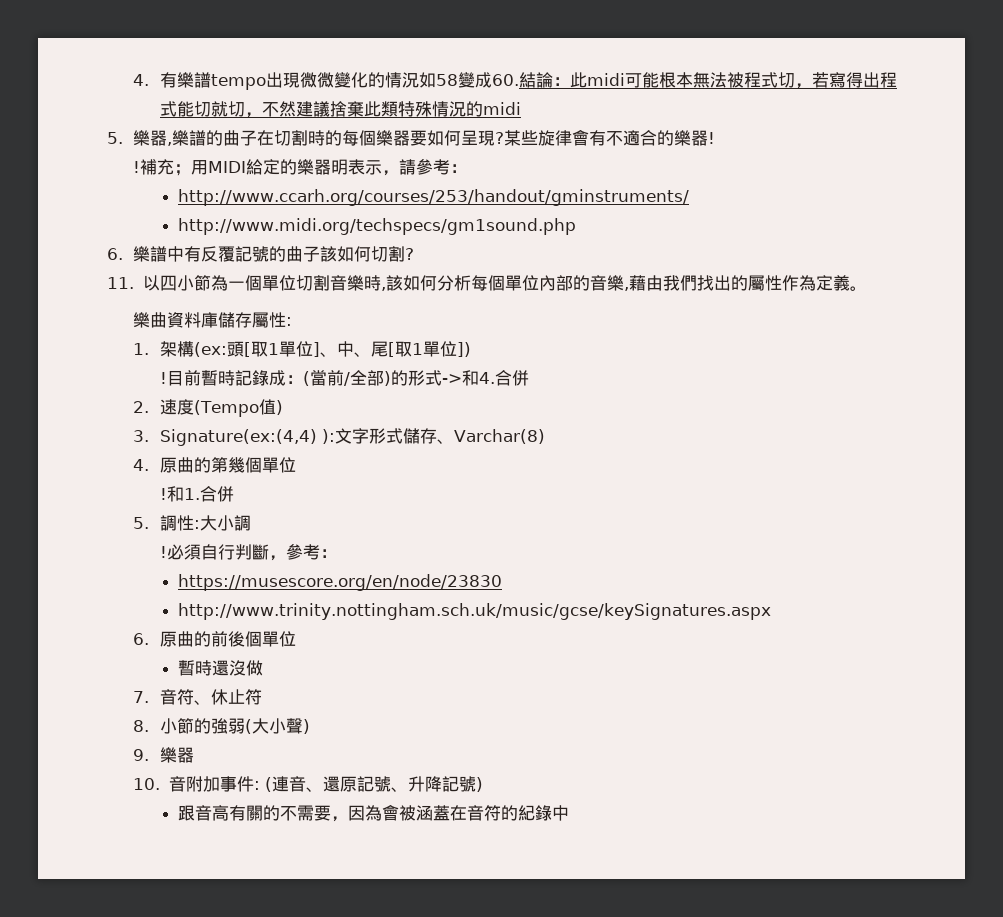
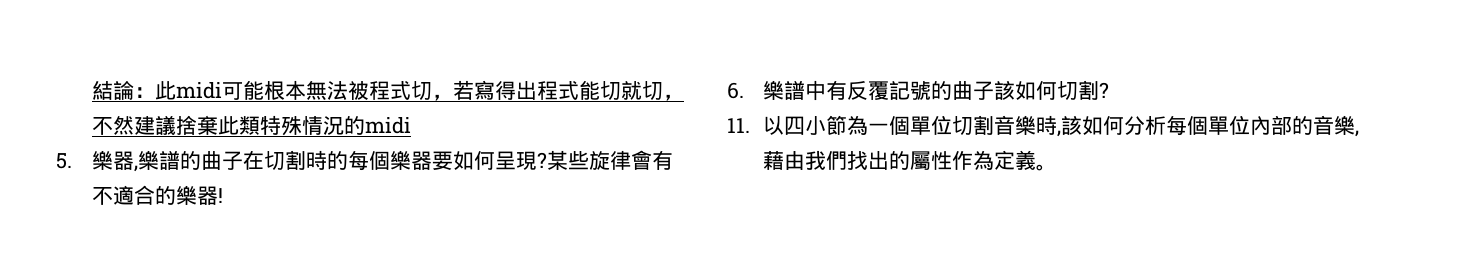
[133,72,519,90] 4.有樂譜tempo出現微微變化的情況如58變成60. -> (91, 90) none
[133,158,468,176] [178,189,690,206] [178,218,577,235] // !補充；用MIDI給定的樂器明表示，請參考： // http://www.ccarh.org/courses/253/handout/gminstruments/ // http://www.midi.org/techspecs/gm1sound.php -> (223, 195) none
[133,312,293,328] [133,341,471,357] [159,370,529,386] [133,399,283,417] [133,428,545,446] [133,457,296,473] [159,486,234,502] [133,515,251,531] [159,543,337,561] [178,574,503,591] [178,603,772,620] [133,631,296,647] [178,660,264,676] [133,689,262,705] [133,718,310,734] [133,747,194,763] [133,776,483,792] [178,804,570,822] // 樂曲資料庫儲存屬性: // 1.架構(ex:頭[取1單位]、中、尾[取1單位]) // !目前暫時記錄成：(當前/全部)的形式->和4.合併 // 2.速度(Tempo值) // 3. Signature(ex:(4,4) ):文字形式儲存、Varchar(8) // 4.原曲的第幾個單位 // !和1.合併 // 5.調性:大小調 // !必須自行判斷，參考： // https://musescore.org/en/node/23830 // http://www.trinity.nottingham.sch.uk/music/gcse/keySignatures.aspx // 6.原曲的前後個單位 // 暫時還沒做 // 7.音符、休止符 // 8.小節的強弱(大小聲) // 9.樂器 // 10.音附加事件: (連音、還原記號、升降記號) // 跟音高有關的不需要，因為會被涵蓋在音符的紀錄中 -> (1057, 167) none

